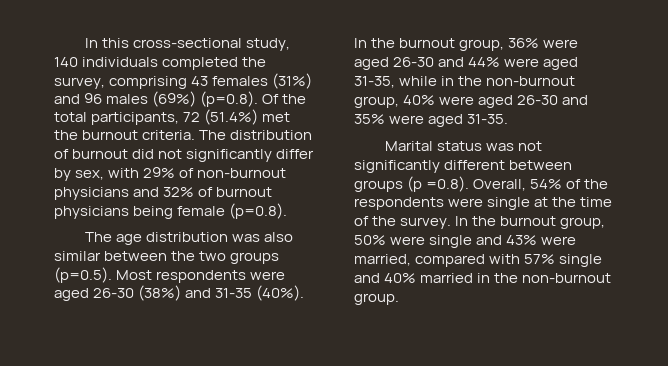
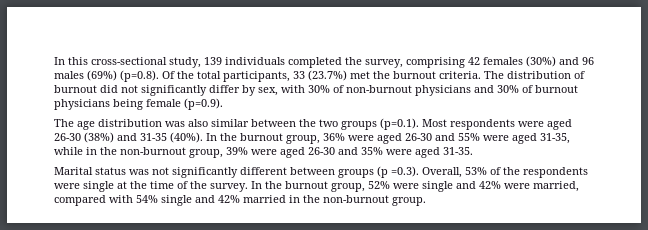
[54,57,78,67] 140 -> [204,57,222,65] 139
[191,73,313,89] 43 females (31%) -> [468,56,556,67] 42 females (30%)
[183,109,259,125] 72 (51.4%) -> [293,70,347,81] 33 (23.7%)
[143,167,176,178] 29% -> [308,85,330,93] 30%
[163,187,195,197] 32% -> [497,85,519,93] 30%
[229,203,288,219] (p=0.8). -> [184,98,223,110] (p=0.9).
[54,267,112,283] (p=0.5). -> [380,118,419,130] (p=0.1).
[468,57,501,67] 44% -> [458,133,480,141] 55%
[403,95,436,105] 40% -> [226,147,248,155] 39%
[426,176,563,192] =0.8). Overall, 54% -> [391,166,487,178] =0.3). Overall, 53%
[354,235,386,245] 50% -> [368,181,390,189] 52%
[506,235,538,245] 43% -> [479,181,501,189] 42%
[524,254,603,267] [354,273,417,283] 57% single and 40% -> [136,195,240,206] 54% single and 42%

